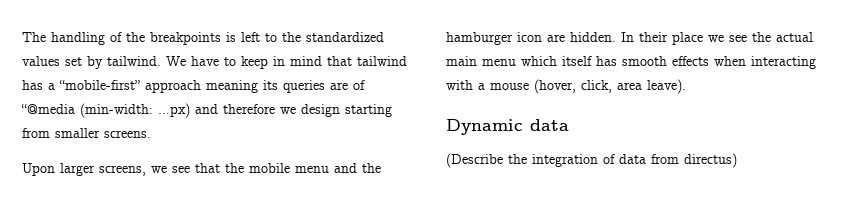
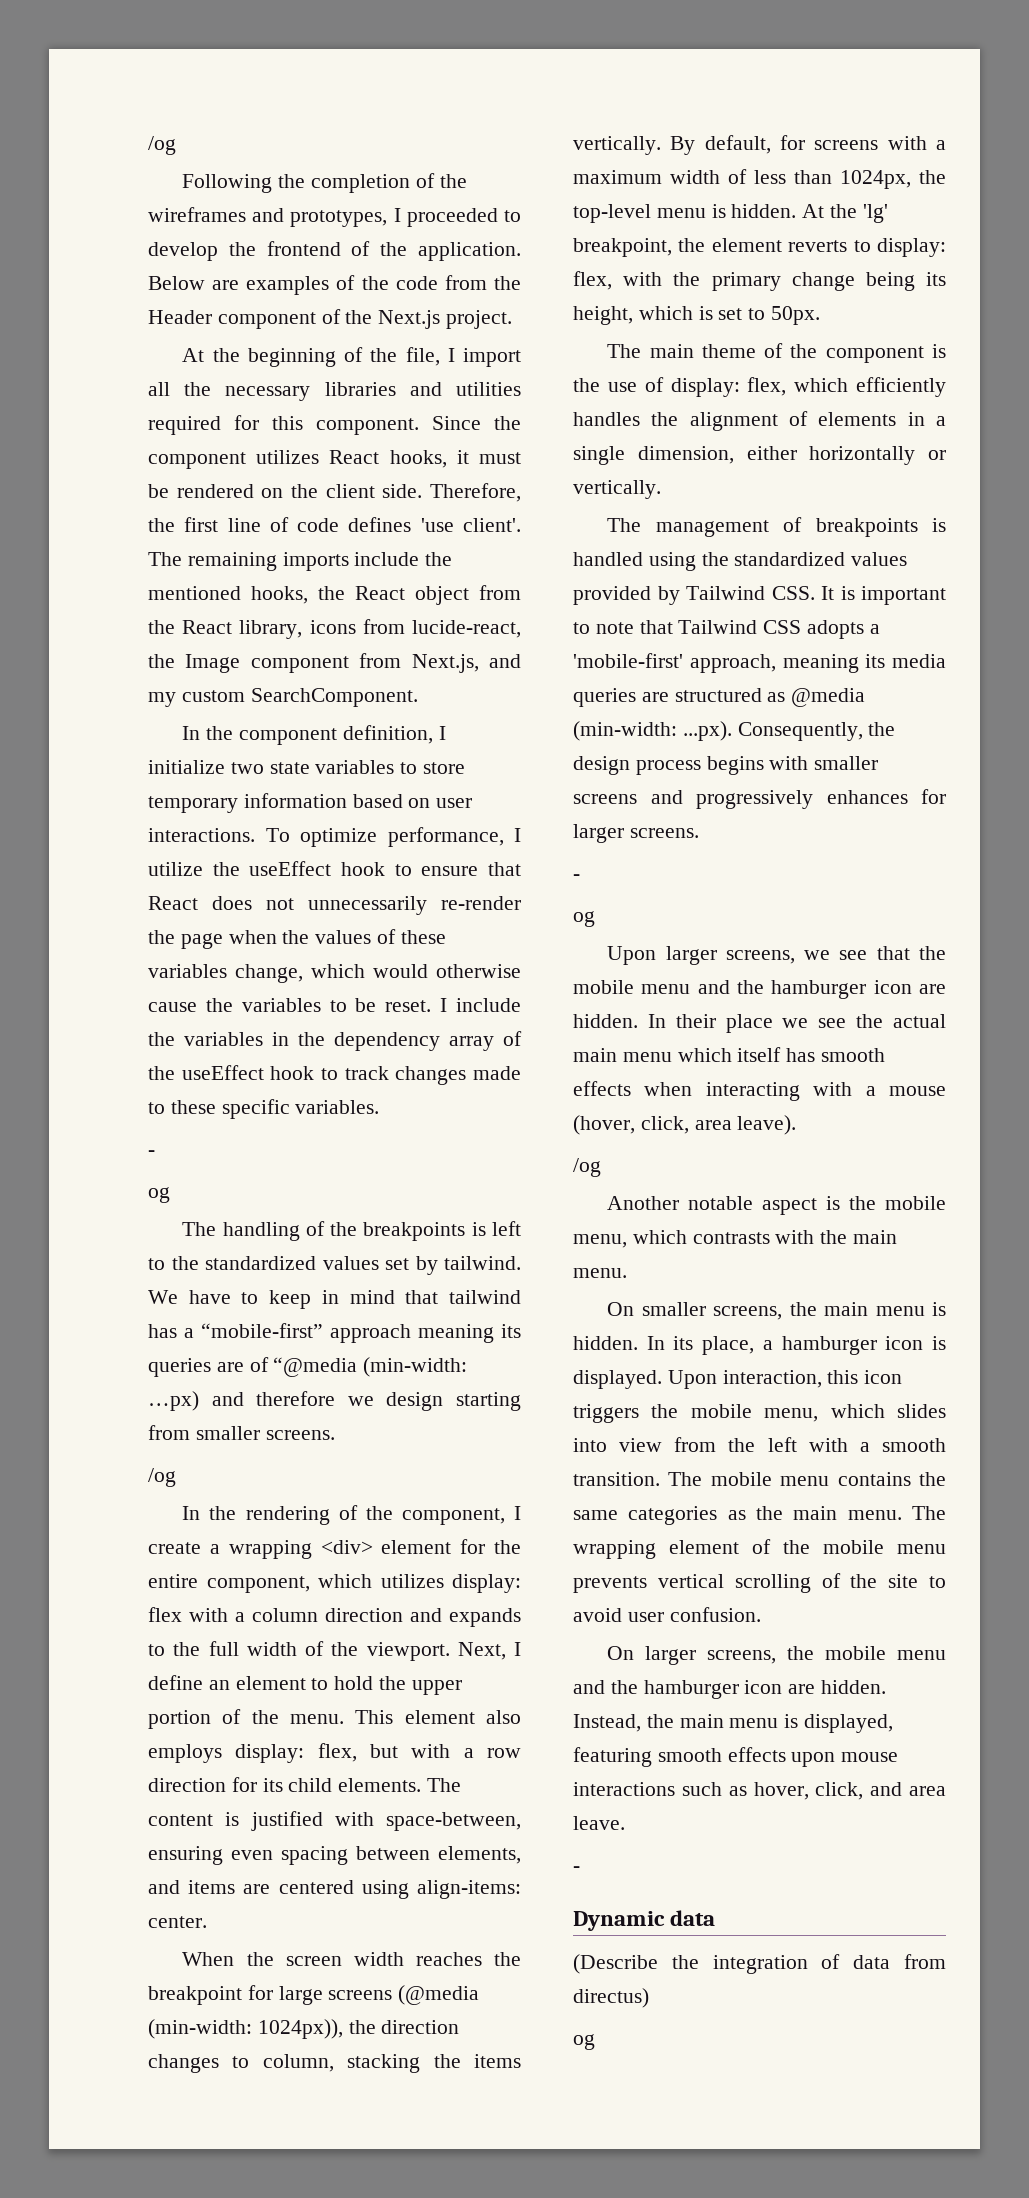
(22, 37) none -> [148,136,176,155] [182,173,467,193] [148,207,521,227] [148,241,521,261] [148,275,521,295] [148,309,513,329] [182,347,521,367] [148,382,521,401] [148,415,521,435] [148,450,521,469] [148,483,521,502] [148,517,521,532] [148,552,453,571] [148,585,521,605] [148,619,521,639] [148,653,521,673] [148,688,418,707] [182,725,446,745] [148,760,466,774] [148,793,473,813] [148,827,521,847] [148,861,521,876] [148,896,521,915] [148,929,446,949] [148,964,521,983] [148,998,521,1012] [148,1031,522,1051] [148,1065,521,1085] [148,1099,380,1119] [148,1150,155,1156] [148,1187,170,1203] /og // Following the completion of the wireframes and prototypes, I proceeded to develop the frontend of the application. Below are examples of the code from the Header component of the Next.js project. // At the beginning of the file, I import all the necessary libraries and utilities required for this component. Since the component utilizes React hooks, it must be rendered on the client side. Therefore, the first line of code defines 'use client'. The remaining imports include the mentioned hooks, the React object from the React library, icons from lucide-react, the Image component from Next.js, and my custom SearchComponent. // In the component definition, I initialize two state variables to store temporary information based on user interactions. To optimize performance, I utilize the useEffect hook to ensure that React does not unnecessarily re-render the page when the values of these variables change, which would otherwise cause the variables to be reset. I include the variables in the dependency array of the useEffect hook to track changes made to these specific variables. // - // og //
(151, 134) none -> [148,1468,176,1487] [182,1505,521,1525] [148,1539,521,1559] [148,1574,521,1593] [148,1607,521,1627] [148,1641,521,1661] [148,1675,462,1695] [148,1709,521,1729] [148,1743,521,1763] [148,1777,462,1792] [148,1811,521,1831] [148,1846,521,1865] [148,1880,521,1899] [148,1916,207,1928] [182,1952,521,1966] [148,1985,480,2005] [148,2019,460,2039] [148,2054,521,2073] [573,135,946,155] [573,169,946,189] [573,204,888,223] [573,238,946,257] [573,271,946,291] [573,306,821,325] [607,343,946,363] [573,377,946,397] [573,411,946,431] [573,446,946,465] [573,480,661,499] [607,517,946,537] [573,552,908,571] [573,586,946,605] [573,620,880,639] [573,653,946,673] [573,688,866,707] [573,721,896,741] [573,756,879,775] [573,789,946,809] [573,824,699,843] [573,874,580,880] [573,911,595,927] // /og // In the rendering of the component, I create a wrapping <div> element for the entire component, which utilizes display: flex with a column direction and expands to the full width of the viewport. Next, I define an element to hold the upper portion of the menu. This element also employs display: flex, but with a row direction for its child elements. The content is justified with space-between, ensuring even spacing between elements, and items are centered using align-items: center. // When the screen width reaches the breakpoint for large screens (@media (min-width: 1024px)), the direction changes to column, stacking the items vertically. By default, for screens with a maximum width of less than 1024px, the top-level menu is hidden. At the 'lg' breakpoint, the element reverts to display: flex, with the primary change being its height, which is set to 50px. // The main theme of the component is the use of display: flex, which efficiently handles the alignment of elements in a single dimension, either horizontally or vertically. // The management of breakpoints is handled using the standardized values provided by Tailwind CSS. It is important to note that Tailwind CSS adopts a 'mobile-first' approach, meaning its media queries are structured as @media (min-width: ...px). Consequently, the design process begins with smaller screens and progressively enhances for larger screens. // - // og
(686, 86) none -> [573,1158,601,1177] [607,1196,946,1215] [573,1230,898,1248] [573,1268,627,1278] [607,1302,946,1320] [573,1336,946,1355] [573,1370,903,1389] [573,1404,946,1423] [573,1437,946,1452] [573,1472,946,1486] [573,1506,946,1525] [573,1539,946,1559] [573,1573,946,1593] [573,1607,761,1622] [607,1646,946,1665] [573,1680,887,1699] [573,1714,894,1733] [573,1747,899,1767] [573,1782,946,1800] [573,1816,625,1830] [573,1866,580,1872] // /og // Another notable aspect is the mobile menu, which contrasts with the main menu. // On smaller screens, the main menu is hidden. In its place, a hamburger icon is displayed. Upon interaction, this icon triggers the mobile menu, which slides into view from the left with a smooth transition. The mobile menu contains the same categories as the main menu. The wrapping element of the mobile menu prevents vertical scrolling of the site to avoid user confusion. // On larger screens, the mobile menu and the hamburger icon are hidden. Instead, the main menu is displayed, featuring smooth effects upon mouse interactions such as hover, click, and area leave. // -
(737, 160) none -> [573,2034,595,2050] // og

